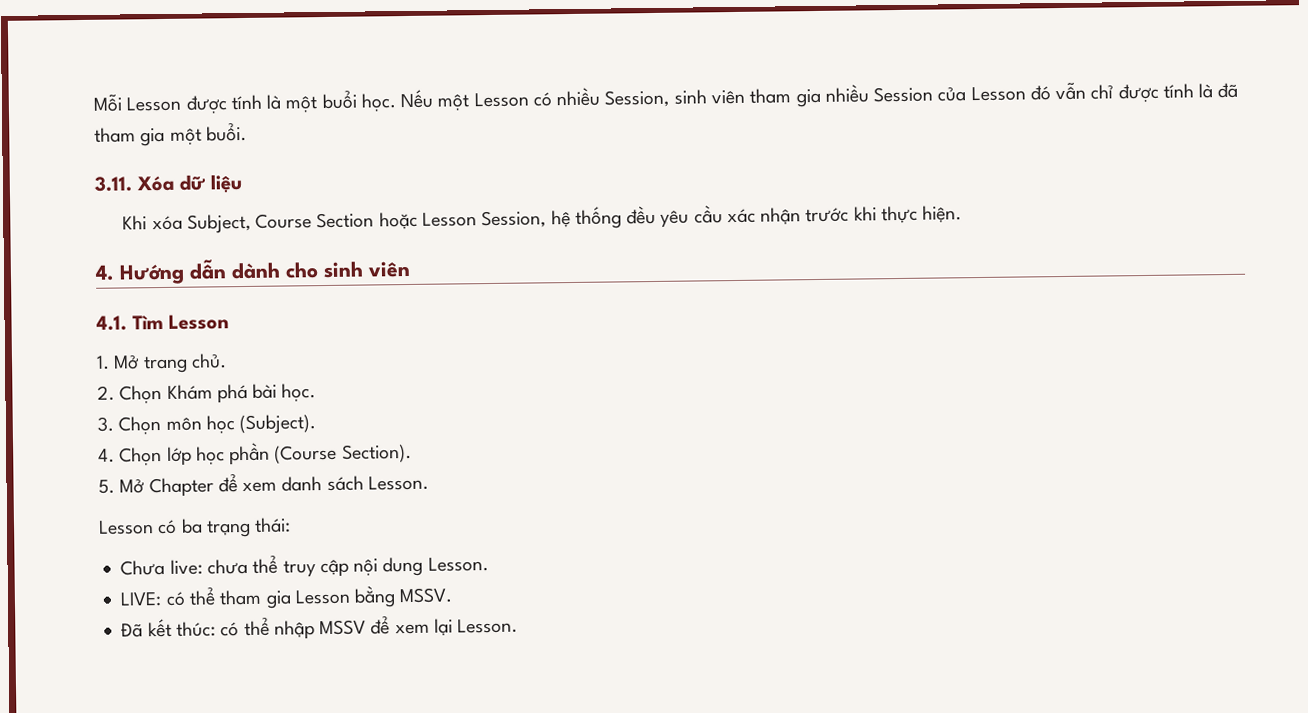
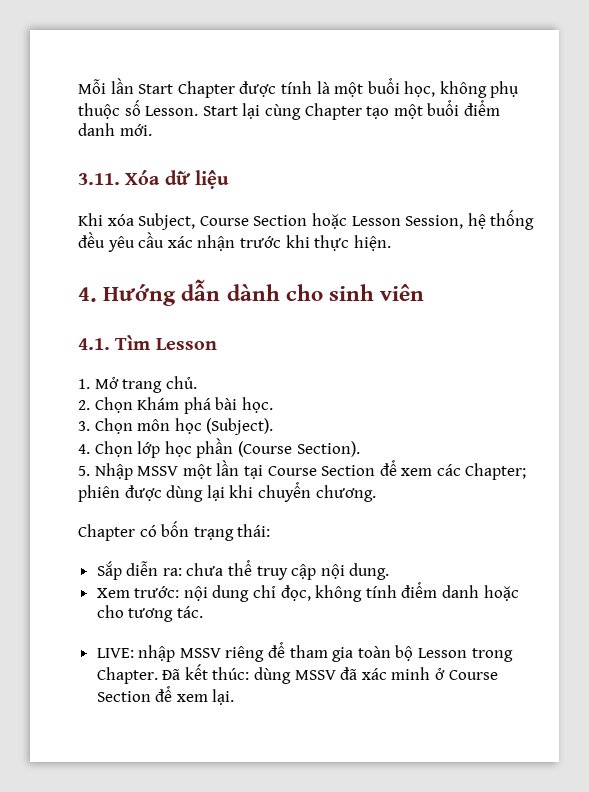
[126,96,182,112] Lesson -> [110,78,235,98] lần Start Chapter
[360,82,1239,112] [94,122,247,147] học. Nếu một Lesson có nhiều Session, sinh viên tham gia nhiều Session của Lesson đó vẫn chỉ được tính là đã tham gia một buổi. -> [404,81,520,98] [78,100,500,120] [78,123,152,136] học, không phụ thuộc số Lesson. Start lại cùng Chapter tạo một buổi điểm danh mới.
[119,474,429,498] [98,518,203,535] Mở Chapter để xem danh sách Lesson. // Lesson có ba -> [94,460,527,480] [78,482,376,502] [78,521,190,541] Nhập MSSV một lần tại Course Section để xem các Chapter; phiên được dùng lại khi chuyển chương. // Chapter có bốn
[120,559,203,576] Chưa live: -> [96,561,182,580] Sắp diễn ra:
[382,556,489,577] [120,585,453,609] [120,616,519,640] dung Lesson. // LIVE: có thể tham gia Lesson bằng MSSV. // Đã kết thúc: có thể nhập MSSV để xem lại Lesson. -> [349,563,390,580] [96,582,519,602] [96,605,203,622] [96,642,513,662] [96,664,498,684] [96,686,235,705] dung. // Xem trước: nội dung chỉ đọc, không tính điểm danh hoặc cho tương tác. // LIVE: nhập MSSV riêng để tham gia toàn bộ Lesson trong Chapter. Đã kết thúc: dùng MSSV đã xác minh ở Course Section để xem lại.

